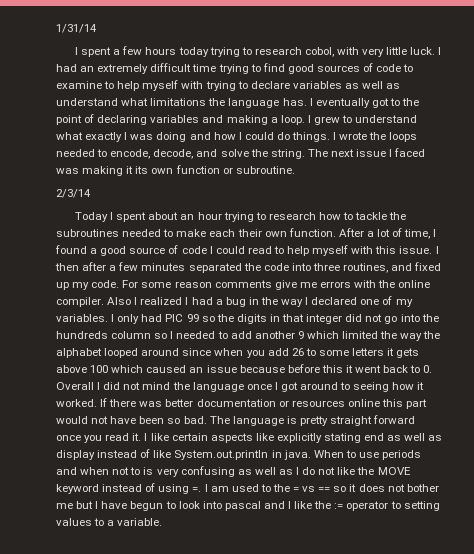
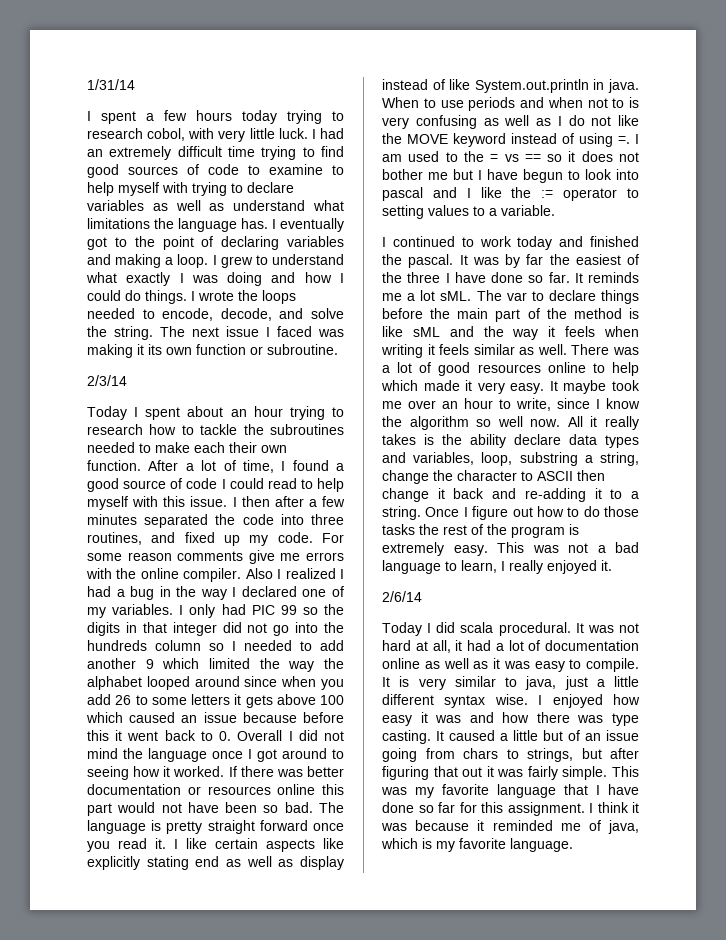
(163, 522) none -> [382,236,639,250] [382,254,639,268] [382,272,639,283] [382,290,639,304] [382,308,639,322] [382,326,639,340] [381,344,639,358] [382,362,639,376] [381,380,640,394] [382,398,640,411] [382,416,639,430] [382,434,639,448] [382,452,639,466] [382,470,605,484] [382,488,639,502] [382,506,639,520] [382,524,579,538] [382,542,639,556] [382,560,612,574] [382,591,422,602] [382,622,639,636] [382,640,639,653] [382,658,639,672] [382,676,639,690] [382,694,640,708] [382,712,639,726] [382,730,639,744] [382,748,639,762] [382,766,639,780] [381,784,639,798] [382,802,639,816] [381,820,639,834] [381,838,573,852] // I continued to work today and finished the pascal. It was by far the easiest of the three I have done so far. It reminds me a lot sML. The var to declare things before the main part of the method is like sML and the way it feels when writing it feels similar as well. There was a lot of good resources online to help which made it very easy. It maybe took me over an hour to write, since I know the algorithm so well now. All it really takes is the ability declare data types and variables, loop, substring a string, change the character to ASCII then change it back and re-adding it to a string. Once I figure out how to do those tasks the rest of the program is extremely easy. This was not a bad language to learn, I really enjoyed it. // 2/6/14 // Today I did scala procedural. It was not hard at all, it had a lot of documentation online as well as it was easy to compile. It is very similar to java, just a little different syntax wise. I enjoyed how easy it was and how there was type casting. It caused a little but of an issue going from chars to strings, but after figuring that out it was fairly simple. This was my favorite language that I have done so far for this assignment. I think it was because it reminded me of java, which is my favorite language.

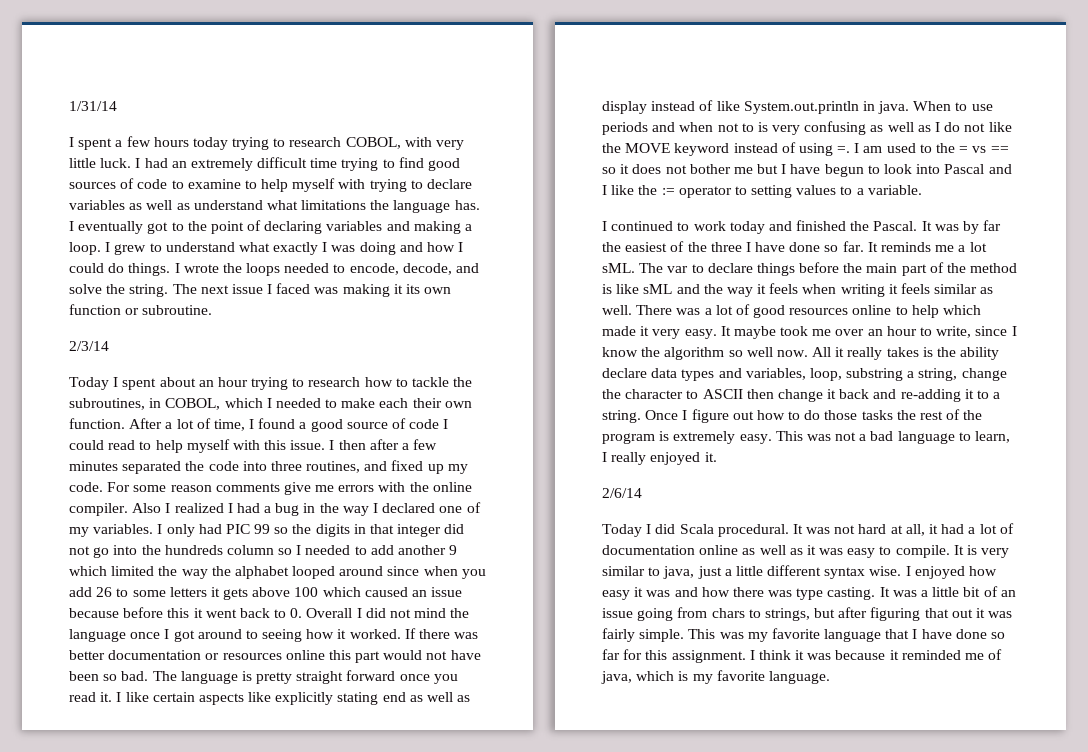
[147,128,186,141] cobol, -> [345,137,401,149] COBOL,
[270,424,344,435] subroutines -> [69,398,272,410] subroutines, in COBOL, which I
[382,187,423,201] pascal -> [944,164,985,174] Pascal
[408,254,454,268] pascal. -> [873,221,918,231] Pascal.
[460,622,494,633] scala -> [679,524,714,534] Scala
[449,730,563,741] caused a little but -> [892,587,981,597] was a little bit

